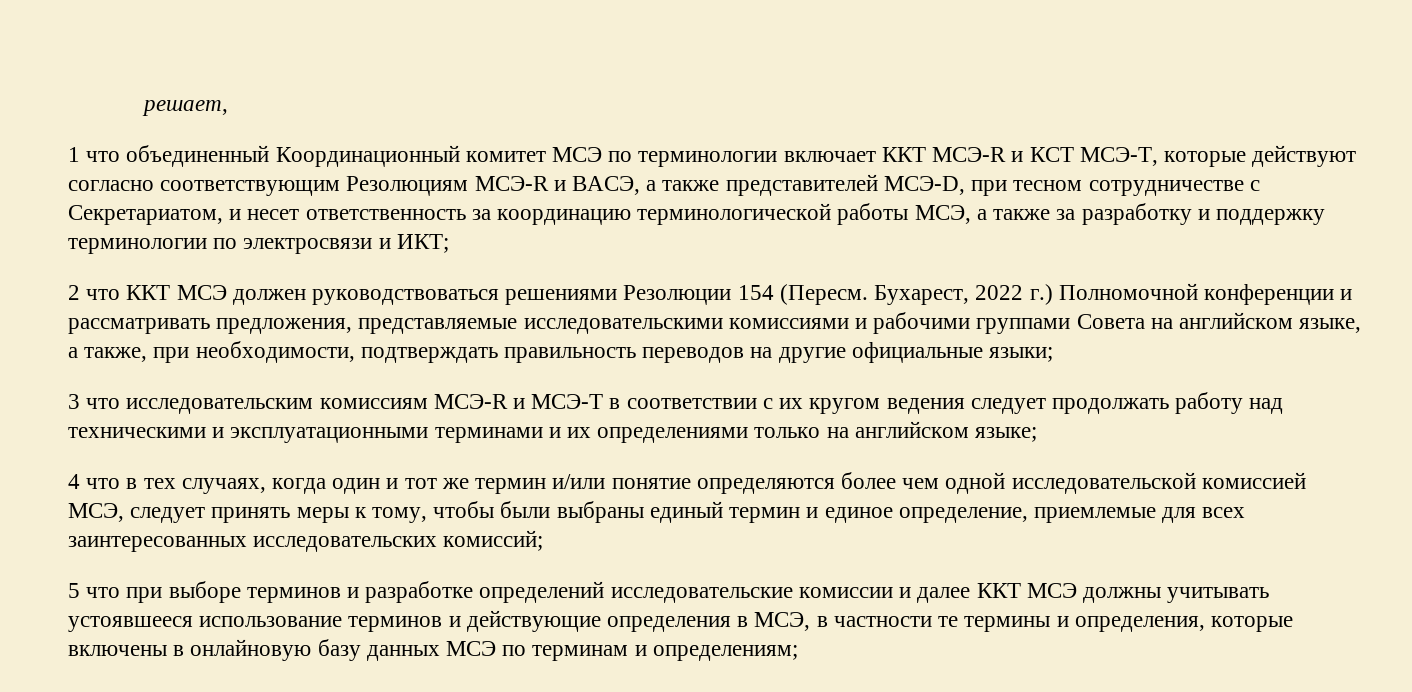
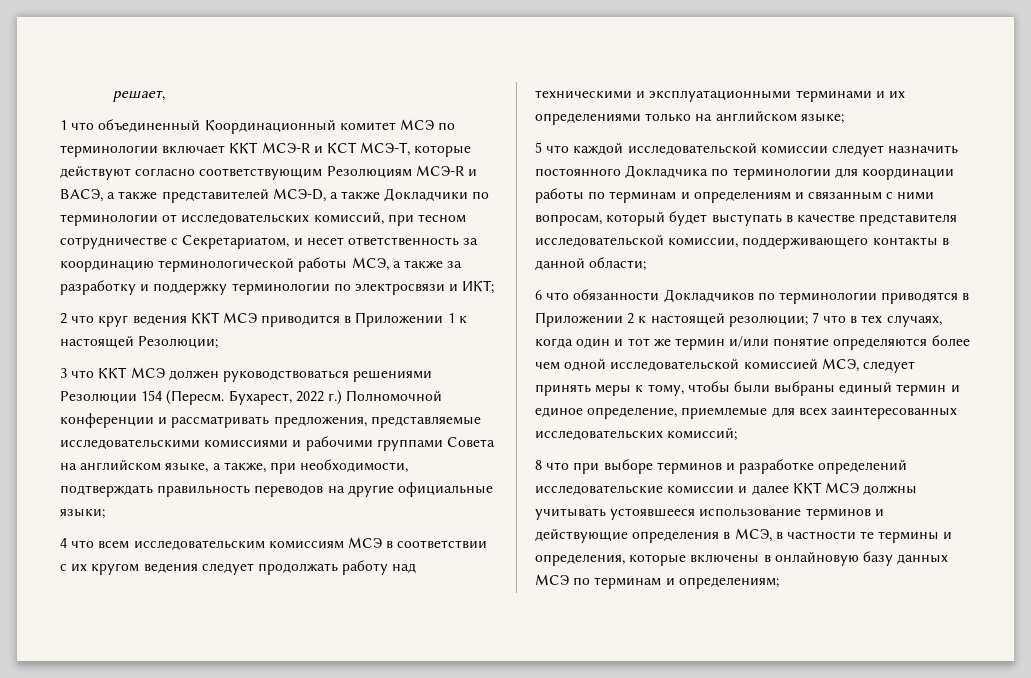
(965, 185) none -> [329,188,490,202] [60,212,384,226] а также Докладчики по терминологии от исследовательских комиссий,
(121, 294) none -> [98,312,467,327] [60,336,219,349] [60,368,95,378] круг ведения ККТ МСЭ приводится в Приложении 1 к настоящей Резолюции; // 3 что
[68,394,604,414] 3 что исследовательским комиссиям МСЭ-R и МСЭ-T -> [60,537,382,550] 4 что всем исследовательским комиссиям МСЭ
[68,474,80,489] 4 -> [535,142,959,157] [535,165,954,180] [535,188,935,203] [535,211,958,226] [535,235,949,249] [535,257,647,271] [535,289,970,304] [535,312,819,327] 5 что каждой исследовательской комиссии следует назначить постоянного Докладчика по терминологии для координации работы по терминам и определениям и связанным с ними вопросам, который будет выступать в качестве представителя исследовательской комиссии, поддерживающего контакты в данной области; // 6 что обязанности Докладчиков по терминологии приводятся в Приложении 2 к настоящей резолюции; 7
[68,583,80,598] 5 -> [535,460,542,470] 8

